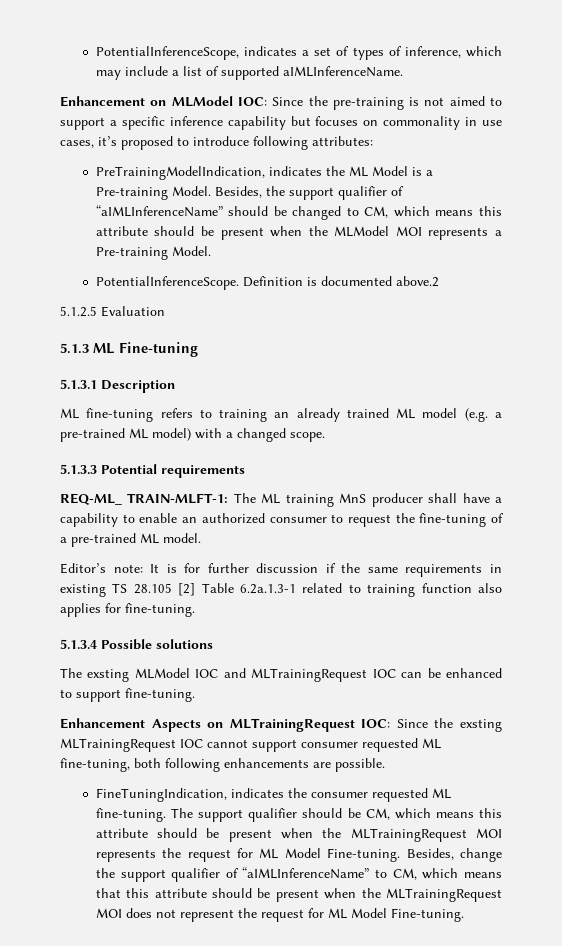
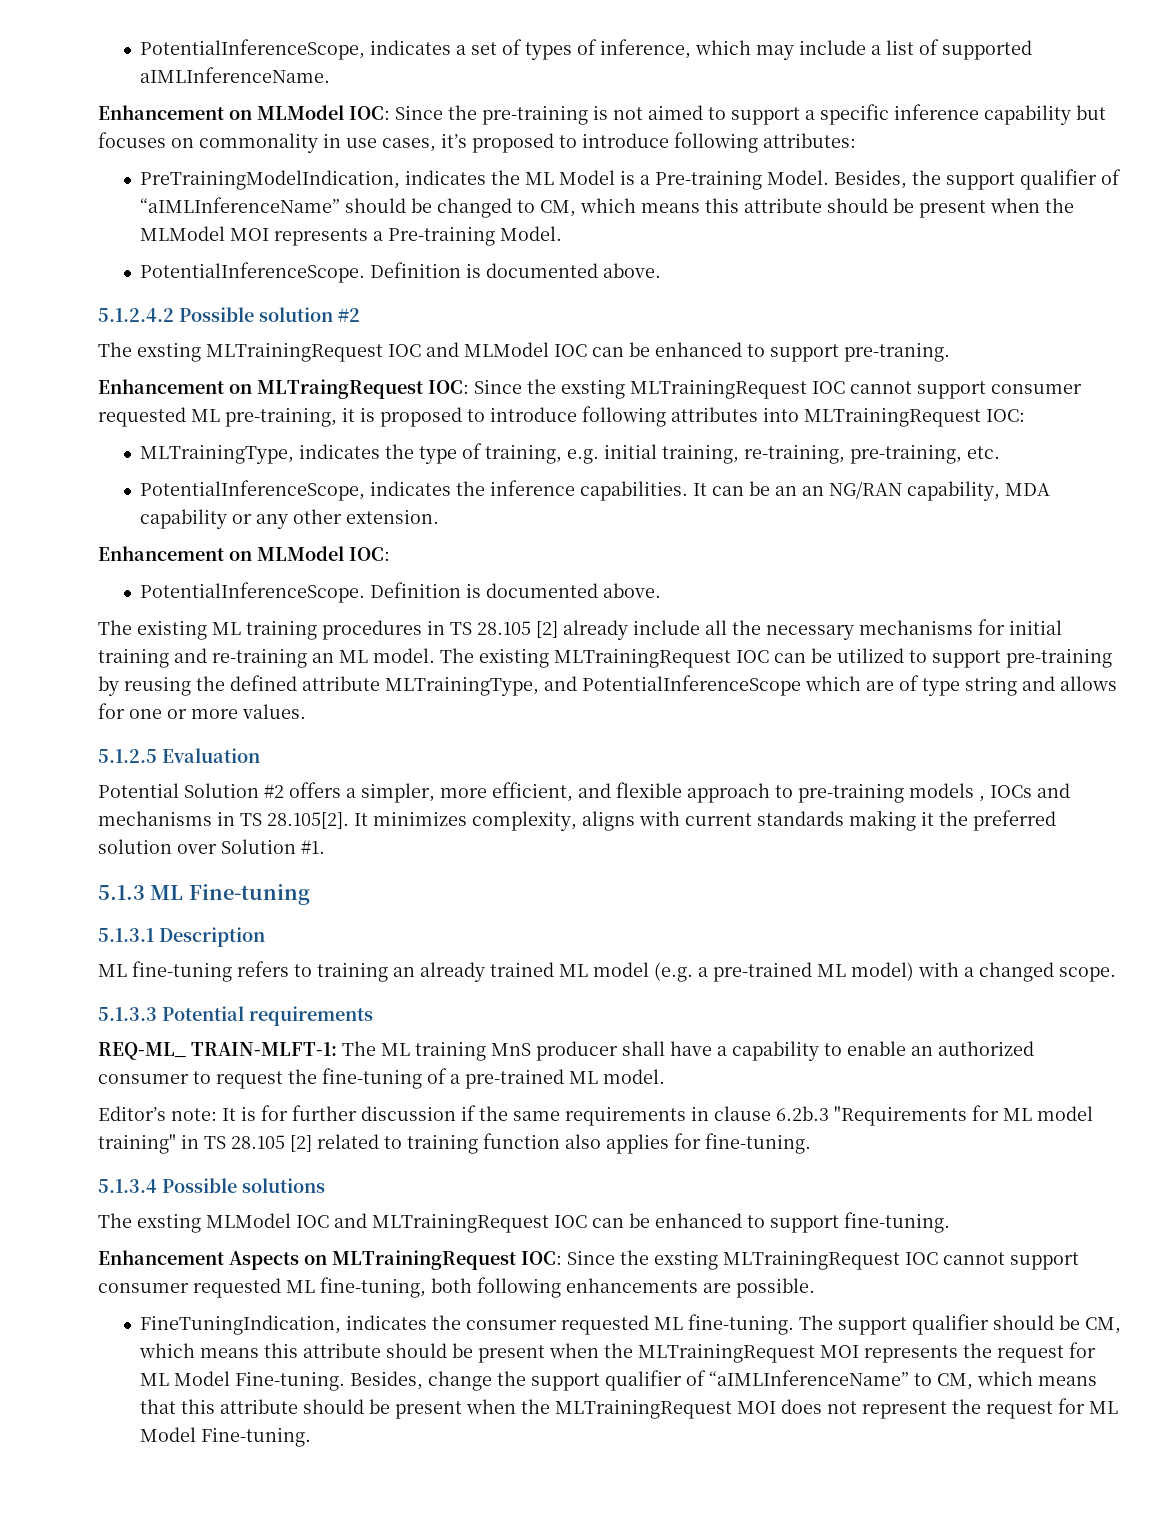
[395,276,439,287] [60,306,165,317] above.2 // 5.1.2.5 Evaluation -> [603,263,662,278] [98,307,360,322] [98,342,950,362] [98,379,1082,399] [98,406,1025,427] [140,443,1001,464] [140,480,1051,501] [140,509,440,529] [98,546,390,561] [140,582,662,603] [98,619,1062,640] [98,648,1112,668] [98,675,1117,696] [98,703,306,719] [98,748,260,763] [98,782,1070,803] [98,810,1056,831] [98,839,325,854] above. // 5.1.2.4.2 Possible solution #2 // The exsting MLTrainingRequest IOC and MLModel IOC can be enhanced to support pre-traning. // Enhancement on MLTraingRequest IOC: Since the exsting MLTrainingRequest IOC cannot support consumer requested ML pre-training, it is proposed to introduce following attributes into MLTrainingRequest IOC: // MLTrainingType, indicates the type of training, e.g. initial training, re-training, pre-training, etc. // PotentialInferenceScope, indicates the inference capabilities. It can be an an NG/RAN capability, MDA capability or any other extension. // Enhancement on MLModel IOC: // PotentialInferenceScope. Definition is documented above. // The existing ML training procedures in TS 28.105 [2] already include all the necessary mechanisms for initial training and re-training an ML model. The existing MLTrainingRequest IOC can be utilized to support pre-training by reusing the defined attribute MLTrainingType, and PotentialInferenceScope which are of type string and allows for one or more values. // 5.1.2.5 Evaluation // Potential Solution #2 offers a simpler, more efficient, and flexible approach to pre-training models , IOCs and mechanisms in TS 28.105[2]. It minimizes complexity, aligns with current standards making it the preferred solution over Solution #1.
[60,583,296,597] existing TS 28.105 [2] Table 6.2a.1.3-1 -> [714,1105,1093,1126] [98,1134,312,1154] clause 6.2b.3 "Requirements for ML model training" in TS 28.105 [2]

